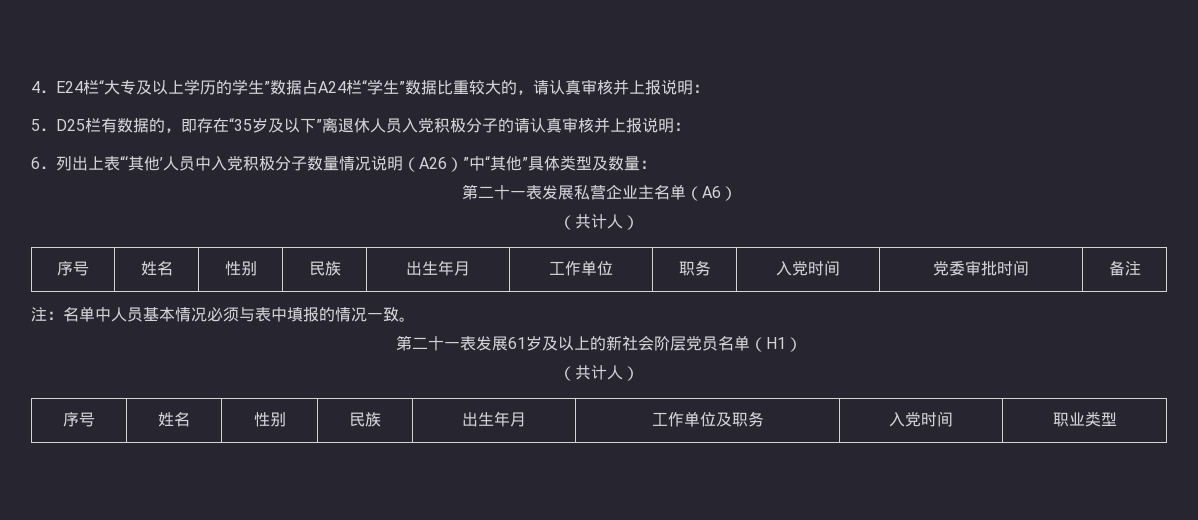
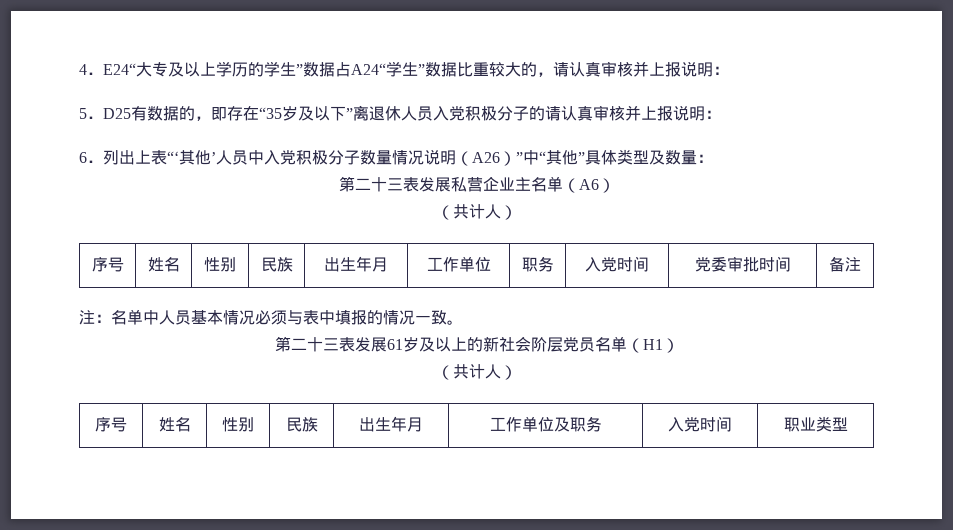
[56,80,104,95] E24栏“ -> [103,63,136,75] E24“
[318,80,367,95] A24栏“ -> [351,63,386,75] A24“
[85,118,101,133] 栏 -> (131, 113) none
[509,191,526,198] 一 -> [386,178,403,191] 三
[444,342,460,349] 一 -> [322,338,339,351] 三

